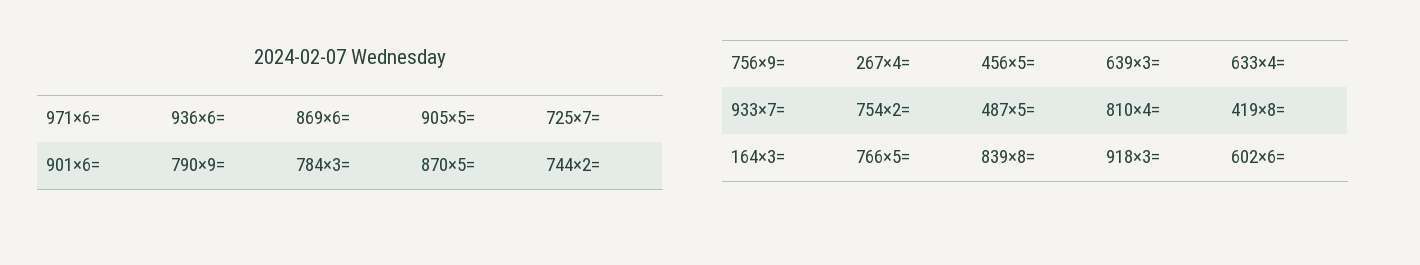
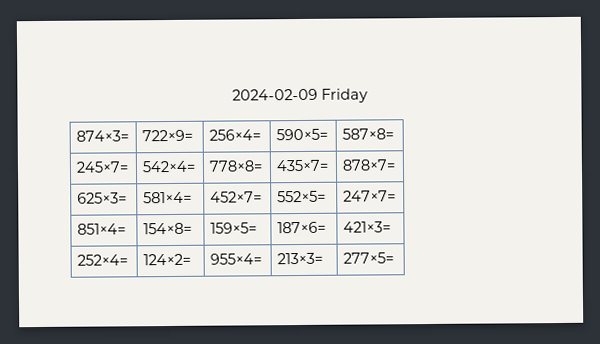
[253,49,447,68] [46,111,101,124] [171,111,226,124] [296,111,351,124] [421,111,476,124] [546,111,601,124] [46,158,101,171] [171,158,226,171] [296,158,351,171] [421,158,476,171] [546,158,601,171] [731,56,786,69] [856,56,911,69] [981,56,1036,69] [1106,56,1161,69] [1231,56,1286,69] [731,103,786,116] [856,103,911,116] [981,103,1036,116] [1106,103,1161,116] [1231,103,1286,116] [731,150,786,163] [856,150,911,163] [981,150,1036,163] [1106,150,1161,163] [1231,150,1286,163] 2024-02-07 Wednesday // 971×6= | 936×6= | 869×6= | 905×5= | 725×7= // 901×6= | 790×9= | 784×3= | 870×5= | 744×2= // 756×9= | 267×4= | 456×5= | 639×3= | 633×4= // 933×7= | 754×2= | 487×5= | 810×4= | 419×8= // 164×3= | 766×5= | 839×8= | 918×3= | 602×6= -> [231,88,368,103] [75,130,129,142] [141,129,193,142] [208,129,261,141] [275,128,328,141] [341,128,394,140] [75,161,128,173] [141,160,195,173] [208,160,262,172] [275,159,328,172] [341,159,395,171] [76,192,127,204] [142,191,192,204] [209,191,262,203] [276,190,326,203] [342,190,396,202] [76,223,126,235] [142,222,192,235] [209,222,257,234] [276,221,326,234] [342,221,391,233] [76,254,128,266] [142,253,191,266] [209,253,262,265] [276,252,323,265] [342,252,394,264] 2024-02-09 Friday // 874×3= | 722×9= | 256×4= | 590×5= | 587×8= // 245×7= | 542×4= | 778×8= | 435×7= | 878×7= // 625×3= | 581×4= | 452×7= | 552×5= | 247×7= // 851×4= | 154×8= | 159×5= | 187×6= | 421×3= // 252×4= | 124×2= | 955×4= | 213×3= | 277×5=

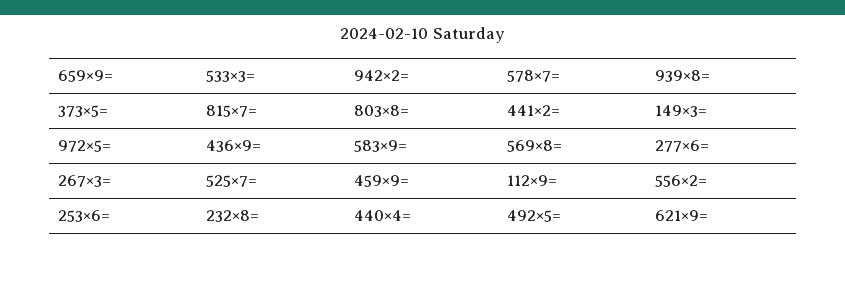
[231,88,368,103] [75,130,129,142] [141,129,193,142] [208,129,261,141] [275,128,328,141] [341,128,394,140] [75,161,128,173] [141,160,195,173] [208,160,262,172] [275,159,328,172] [341,159,395,171] [76,192,127,204] [142,191,192,204] [209,191,262,203] [276,190,326,203] [342,190,396,202] [76,223,126,235] [142,222,192,235] [209,222,257,234] [276,221,326,234] [342,221,391,233] [76,254,128,266] [142,253,191,266] [209,253,262,265] [276,252,323,265] [342,252,394,264] 2024-02-09 Friday // 874×3= | 722×9= | 256×4= | 590×5= | 587×8= // 245×7= | 542×4= | 778×8= | 435×7= | 878×7= // 625×3= | 581×4= | 452×7= | 552×5= | 247×7= // 851×4= | 154×8= | 159×5= | 187×6= | 421×3= // 252×4= | 124×2= | 955×4= | 213×3= | 277×5= -> [340,27,505,43] [57,70,113,82] [205,70,255,82] [353,70,409,81] [506,70,560,82] [654,70,710,82] [57,105,108,117] [205,105,257,117] [353,105,409,117] [506,105,560,116] [654,105,707,117] [57,140,111,152] [205,140,261,152] [353,140,407,152] [506,140,562,152] [654,140,709,152] [57,175,111,187] [205,175,257,187] [353,175,409,187] [506,175,557,186] [654,175,707,187] [57,210,110,222] [205,210,259,222] [353,210,411,221] [506,210,561,222] [654,210,708,221] 2024-02-10 Saturday // 659×9= | 533×3= | 942×2= | 578×7= | 939×8= // 373×5= | 815×7= | 803×8= | 441×2= | 149×3= // 972×5= | 436×9= | 583×9= | 569×8= | 277×6= // 267×3= | 525×7= | 459×9= | 112×9= | 556×2= // 253×6= | 232×8= | 440×4= | 492×5= | 621×9=

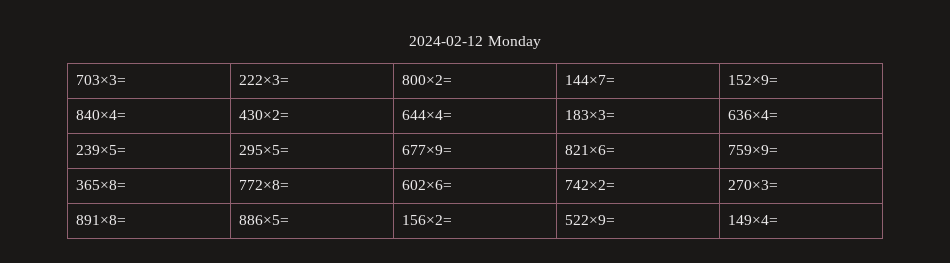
[340,27,505,43] [57,70,113,82] [205,70,255,82] [353,70,409,81] [506,70,560,82] [654,70,710,82] [57,105,108,117] [205,105,257,117] [353,105,409,117] [506,105,560,116] [654,105,707,117] [57,140,111,152] [205,140,261,152] [353,140,407,152] [506,140,562,152] [654,140,709,152] [57,175,111,187] [205,175,257,187] [353,175,409,187] [506,175,557,186] [654,175,707,187] [57,210,110,222] [205,210,259,222] [353,210,411,221] [506,210,561,222] [654,210,708,221] 2024-02-10 Saturday // 659×9= | 533×3= | 942×2= | 578×7= | 939×8= // 373×5= | 815×7= | 803×8= | 441×2= | 149×3= // 972×5= | 436×9= | 583×9= | 569×8= | 277×6= // 267×3= | 525×7= | 459×9= | 112×9= | 556×2= // 253×6= | 232×8= | 440×4= | 492×5= | 621×9= -> [409,36,541,49] [75,75,126,85] [238,75,289,85] [401,75,452,85] [564,75,615,85] [727,75,778,85] [75,110,126,120] [238,110,289,120] [401,110,452,120] [564,110,615,120] [727,110,778,120] [75,145,126,155] [238,145,289,155] [401,145,452,155] [564,145,615,155] [727,145,778,155] [75,180,126,190] [238,180,289,190] [401,180,452,190] [564,180,615,190] [727,180,778,190] [75,215,126,225] [238,215,289,225] [401,215,452,225] [564,215,615,225] [727,215,778,225] 2024-02-12 Monday // 703×3= | 222×3= | 800×2= | 144×7= | 152×9= // 840×4= | 430×2= | 644×4= | 183×3= | 636×4= // 239×5= | 295×5= | 677×9= | 821×6= | 759×9= // 365×8= | 772×8= | 602×6= | 742×2= | 270×3= // 891×8= | 886×5= | 156×2= | 522×9= | 149×4=

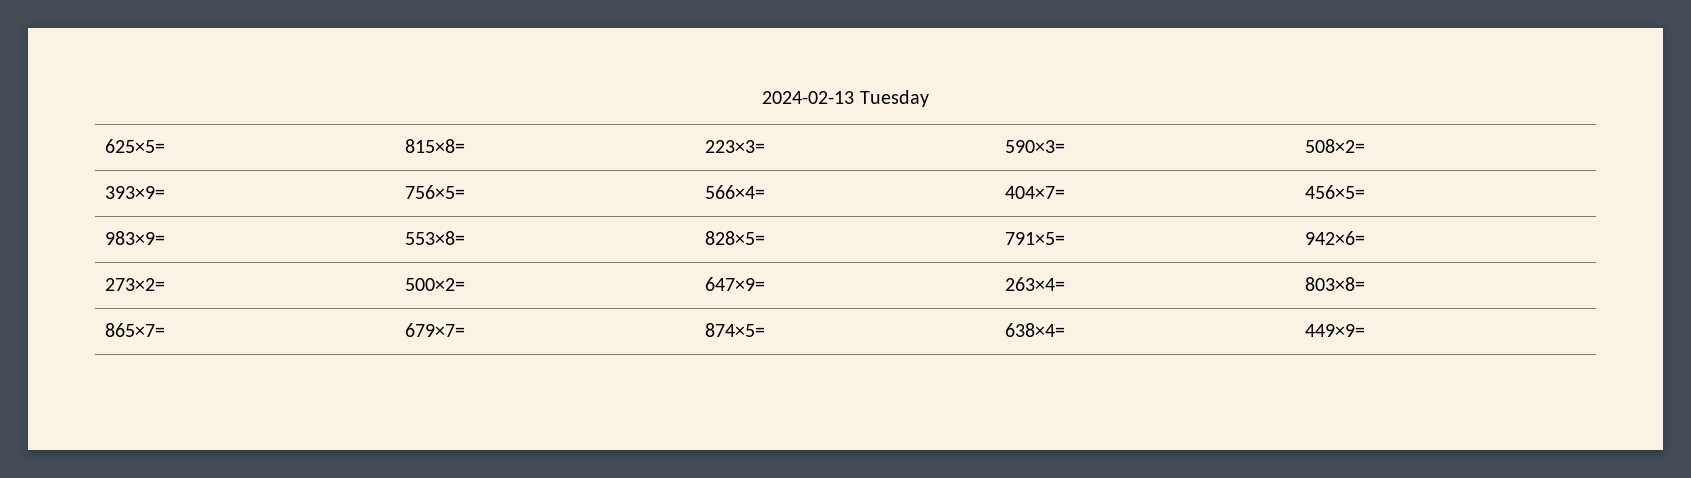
[409,36,541,49] [75,75,126,85] [238,75,289,85] [401,75,452,85] [564,75,615,85] [727,75,778,85] [75,110,126,120] [238,110,289,120] [401,110,452,120] [564,110,615,120] [727,110,778,120] [75,145,126,155] [238,145,289,155] [401,145,452,155] [564,145,615,155] [727,145,778,155] [75,180,126,190] [238,180,289,190] [401,180,452,190] [564,180,615,190] [727,180,778,190] [75,215,126,225] [238,215,289,225] [401,215,452,225] [564,215,615,225] [727,215,778,225] 2024-02-12 Monday // 703×3= | 222×3= | 800×2= | 144×7= | 152×9= // 840×4= | 430×2= | 644×4= | 183×3= | 636×4= // 239×5= | 295×5= | 677×9= | 821×6= | 759×9= // 365×8= | 772×8= | 602×6= | 742×2= | 270×3= // 891×8= | 886×5= | 156×2= | 522×9= | 149×4= -> [762,90,929,107] [104,139,165,153] [404,139,465,153] [704,140,765,153] [1004,140,1065,153] [1304,139,1365,153] [104,186,165,199] [404,185,465,199] [704,185,765,199] [1004,186,1065,199] [1304,185,1365,199] [104,231,165,245] [404,231,465,245] [704,231,765,245] [1004,232,1065,245] [1304,231,1365,245] [104,278,165,291] [404,278,465,291] [704,277,765,291] [1004,277,1065,291] [1304,277,1365,291] [104,323,165,337] [404,323,465,337] [704,323,765,337] [1004,323,1065,337] [1304,324,1365,337] 2024-02-13 Tuesday // 625×5= | 815×8= | 223×3= | 590×3= | 508×2= // 393×9= | 756×5= | 566×4= | 404×7= | 456×5= // 983×9= | 553×8= | 828×5= | 791×5= | 942×6= // 273×2= | 500×2= | 647×9= | 263×4= | 803×8= // 865×7= | 679×7= | 874×5= | 638×4= | 449×9=

